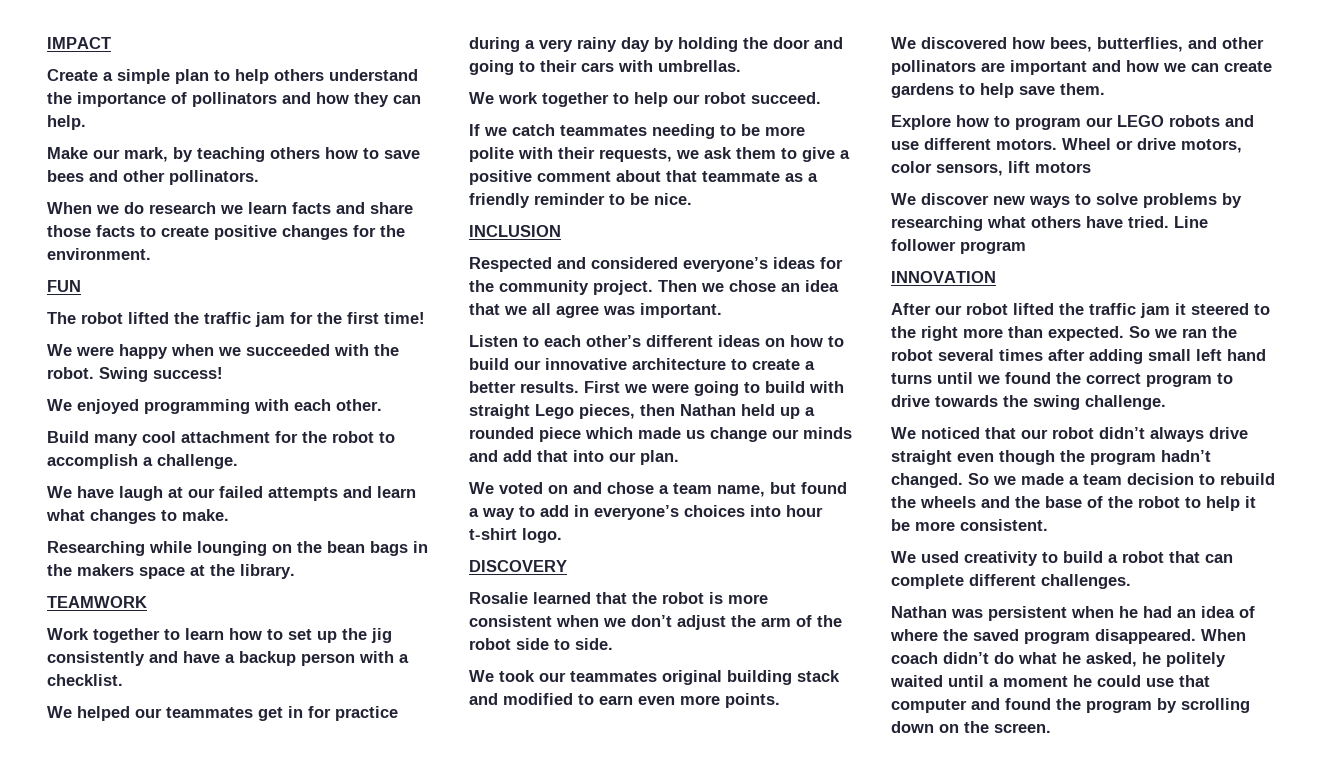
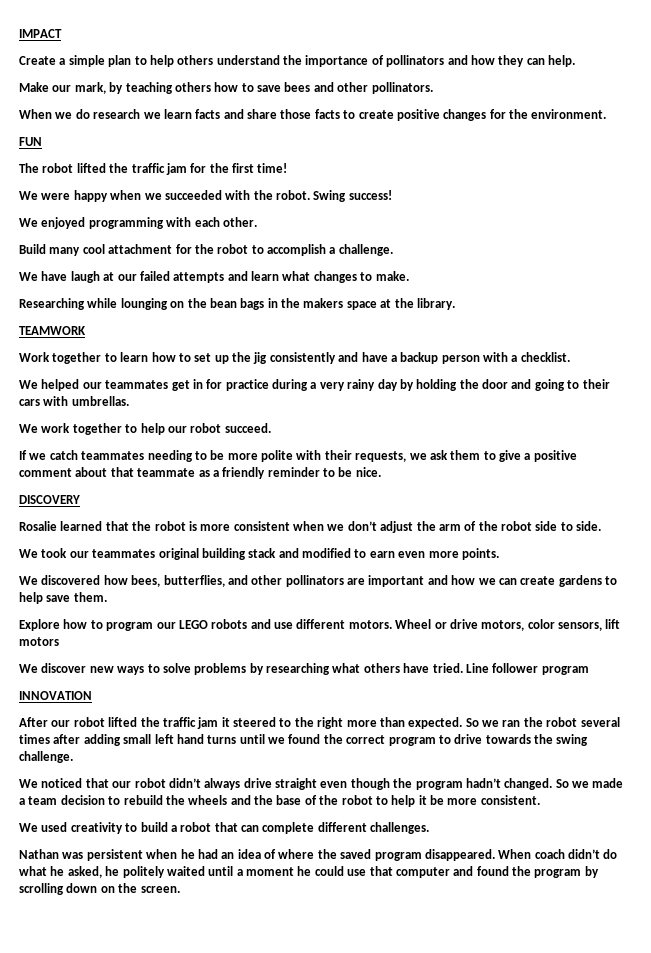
[469,225,561,237] [469,257,843,272] [469,280,839,295] [469,303,722,318] [469,335,844,347] [469,358,815,370] [469,381,844,396] [469,404,815,419] [469,427,852,442] [469,450,679,465] [469,482,847,497] [469,505,823,520] [469,528,562,543] // INCLUSION // Respected and considered everyone’s ideas for the community project. Then we chose an idea that we all agree was important. // Listen to each other’s different ideas on how to build our innovative architecture to create a better results. First we were going to build with straight Lego pieces, then Nathan held up a rounded piece which made us change our minds and add that into our plan. // We voted on and chose a team name, but found a way to add in everyone’s choices into hour t-shirt logo. -> (381, 472) none

